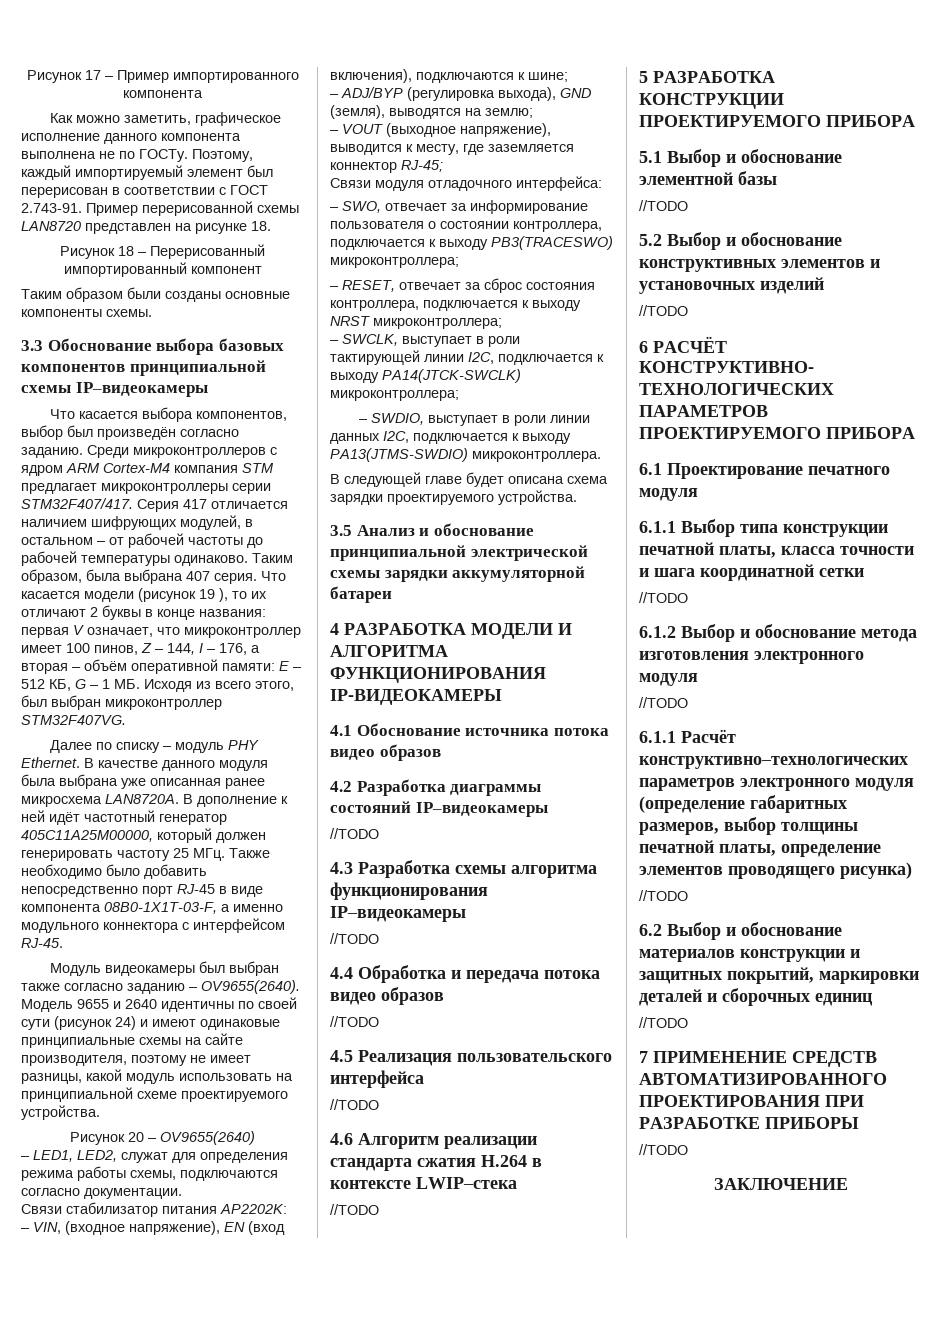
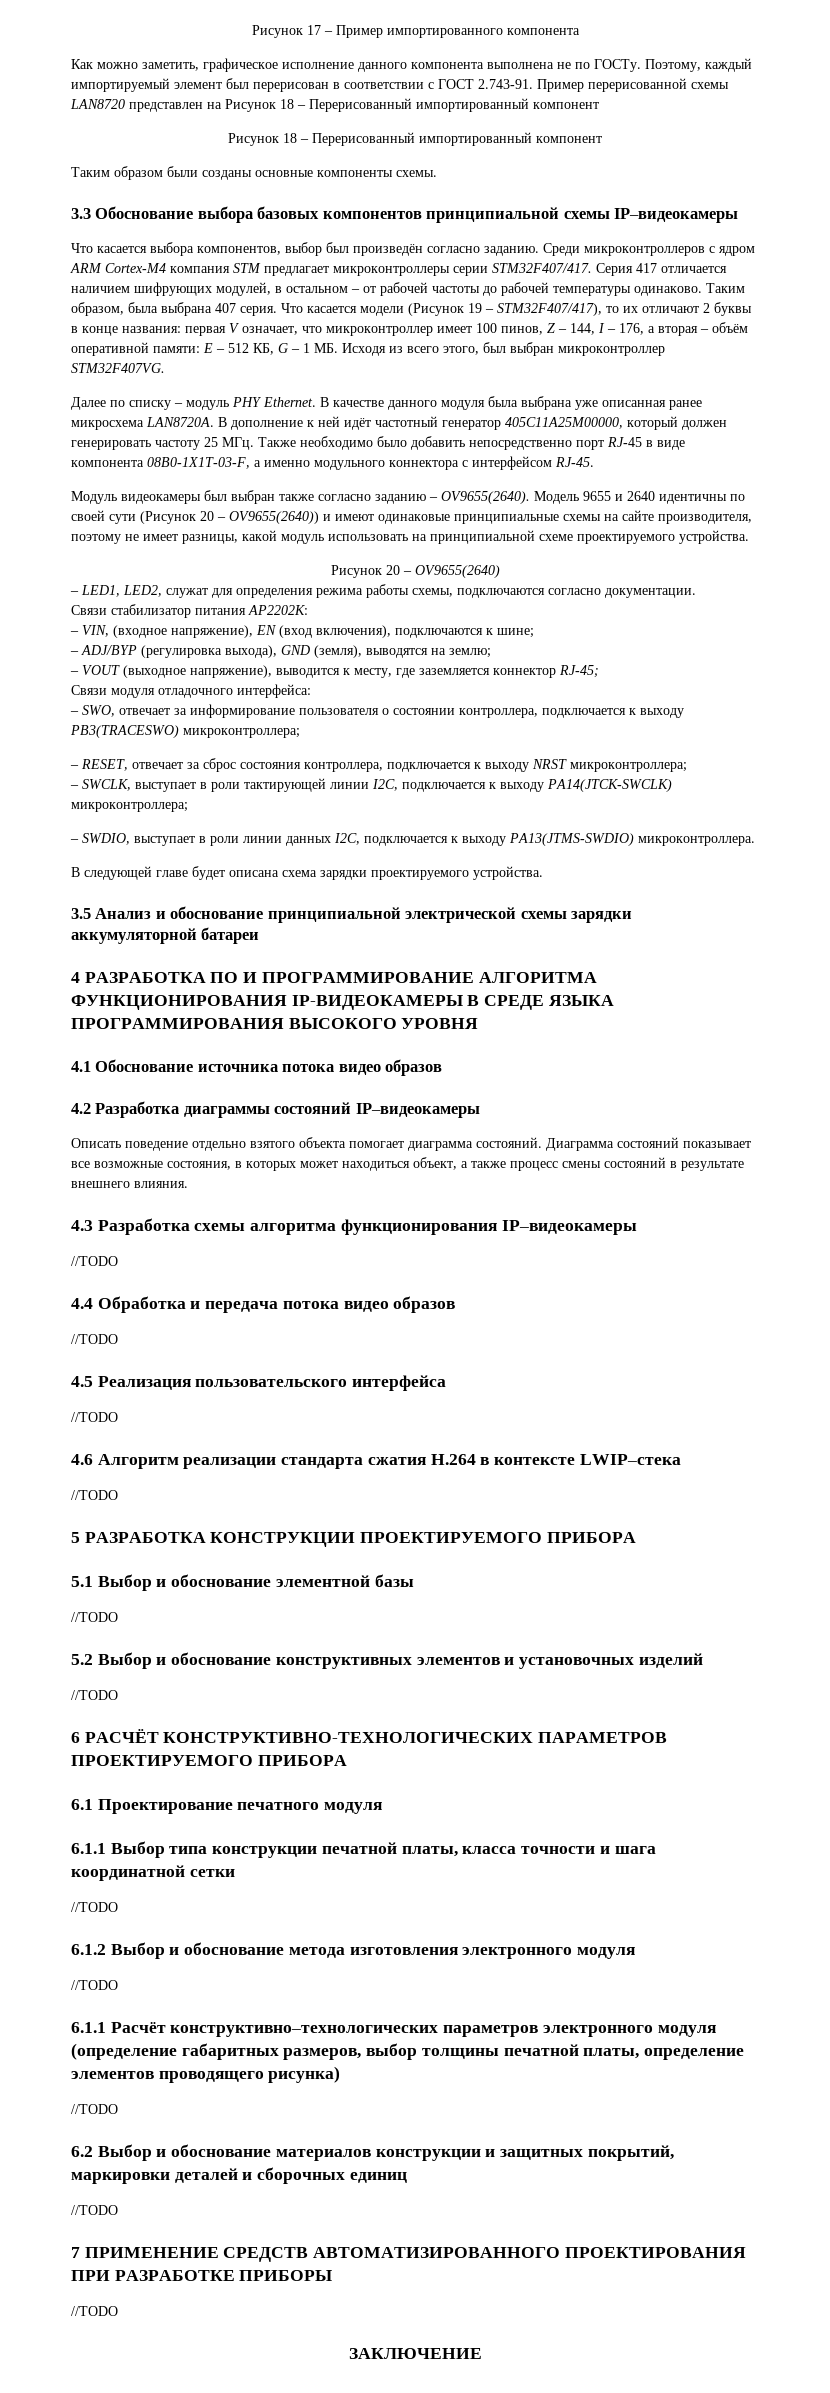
[195,221,271,234] рисунке 18. -> [225,98,599,112] Рисунок 18 – Перерисованный импортированный компонент
[138,588,228,602] (рисунок 19 ), -> [408,303,602,316] (Рисунок 19 – STM32F407/417),
[54,1016,136,1030] (рисунок 24) -> [140,511,319,524] (Рисунок 20 – OV9655(2640))
[471,623,572,639] МОДЕЛИ И -> [210,972,474,983] ПО И ПРОГРАММИРОВАНИЕ
(502, 697) none -> [467,995,614,1010] [71,1018,479,1029] В СРЕДЕ ЯЗЫКА ПРОГРАММИРОВАНИЯ ВЫСОКОГО УРОВНЯ
[330,828,379,839] //TODO -> [71,1137,751,1151] [71,1157,744,1171] [71,1181,188,1188] Описать поведение отдельно взятого объекта помогает диаграмма состояний. Диаграмма состояний показывает все возможные состояния, в которых может находиться объект, а также процесс смены состояний в результате внешнего влияния.

